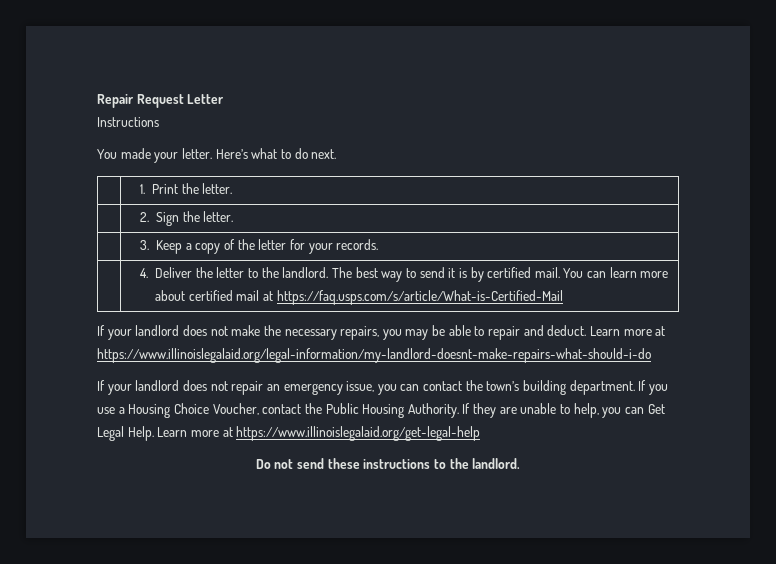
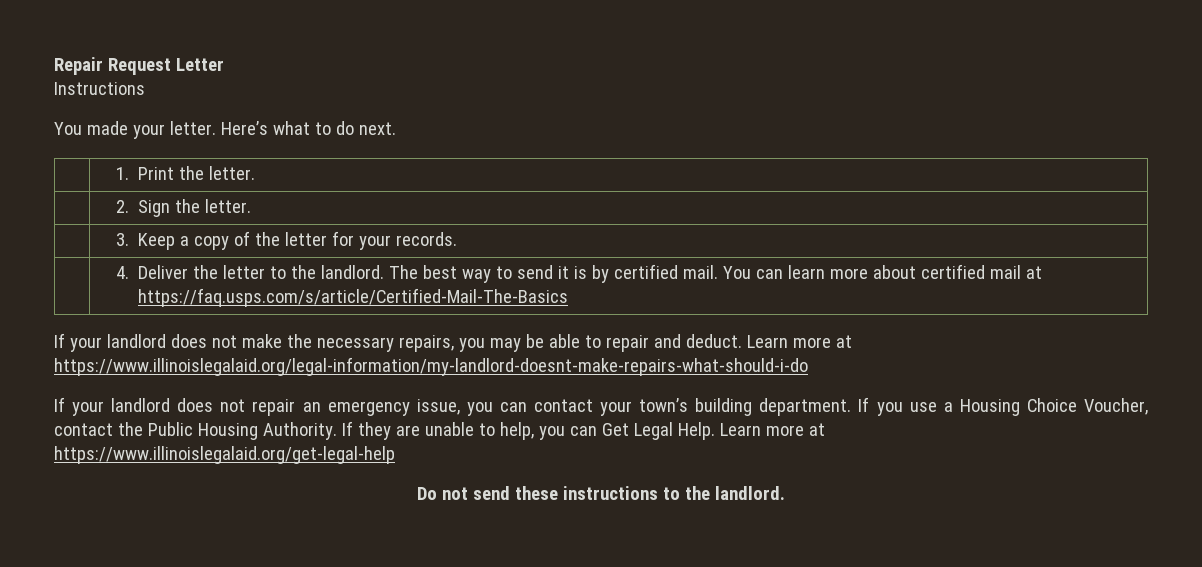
[276,290,563,305] https://faq.usps.com/s/article/What-is-Certified-Mail -> [138,288,569,307] https://faq.usps.com/s/article/Certified-Mail-The-Basics
[465,380,483,391] the -> [600,401,633,416] your

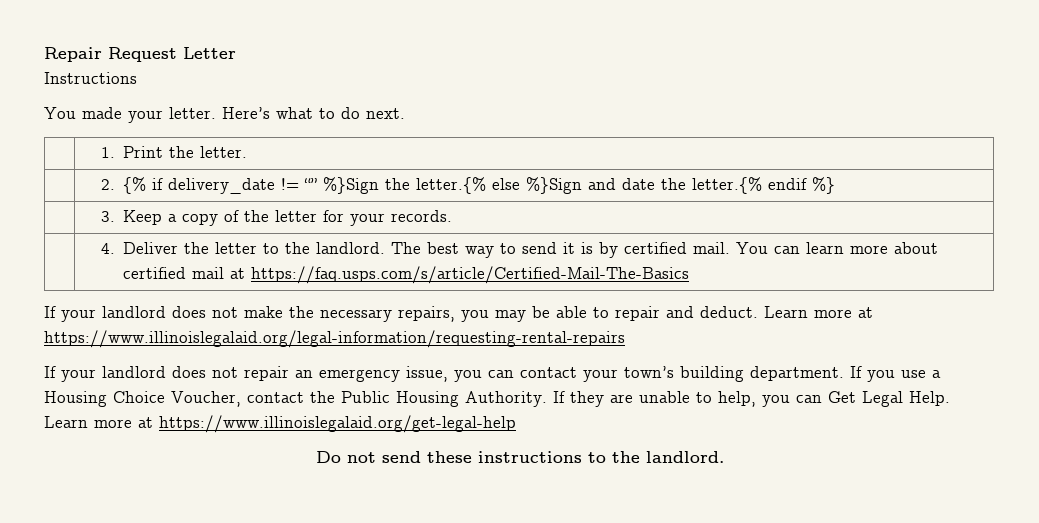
[138,199,252,217] Sign the letter. -> [123,177,836,194] {% if delivery_date != “” %}Sign the letter.{% else %}Sign and date the letter.{% endif %}
[54,357,808,376] https://www.illinoislegalaid.org/legal-information/my-landlord-doesnt-make-repairs-what-should-i-do -> [44,330,625,348] https://www.illinoislegalaid.org/legal-information/requesting-rental-repairs

